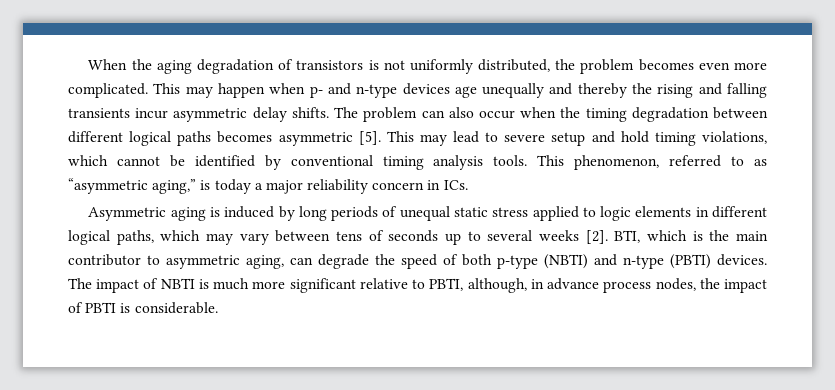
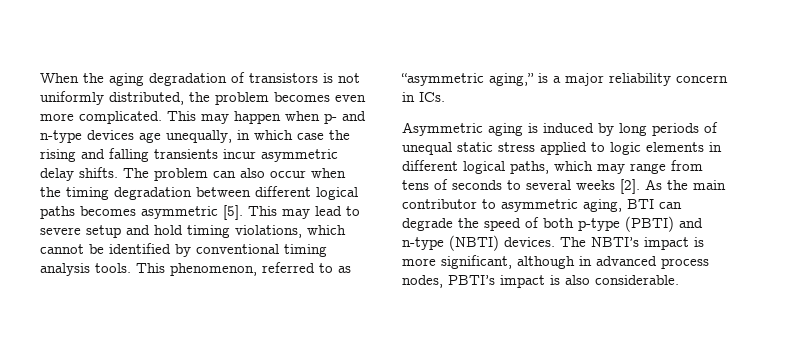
[482,83,627,98] unequally and thereby -> [166,130,324,143] unequally, in which case
[214,179,251,194] today -> (548, 78) none
[239,230,331,245] vary between -> [630,160,703,174] range from
[445,233,461,245] up -> (502, 185) none
[614,230,703,243] BTI, which is -> [645,179,662,190] As
(284, 262) none -> [627,199,654,209] BTI
[544,254,711,269] (NBTI) and n-type (PBTI) -> [625,216,703,232] [402,235,499,251] (PBTI) and n-type (NBTI)
[96,278,768,293] [68,302,131,313] impact of NBTI is much more significant relative to PBTI, although, in advance process nodes, the impact of PBTI is -> [591,237,704,250] [402,255,709,269] [402,275,590,288] NBTI’s impact is more significant, although in advanced process nodes, PBTI’s impact is also

